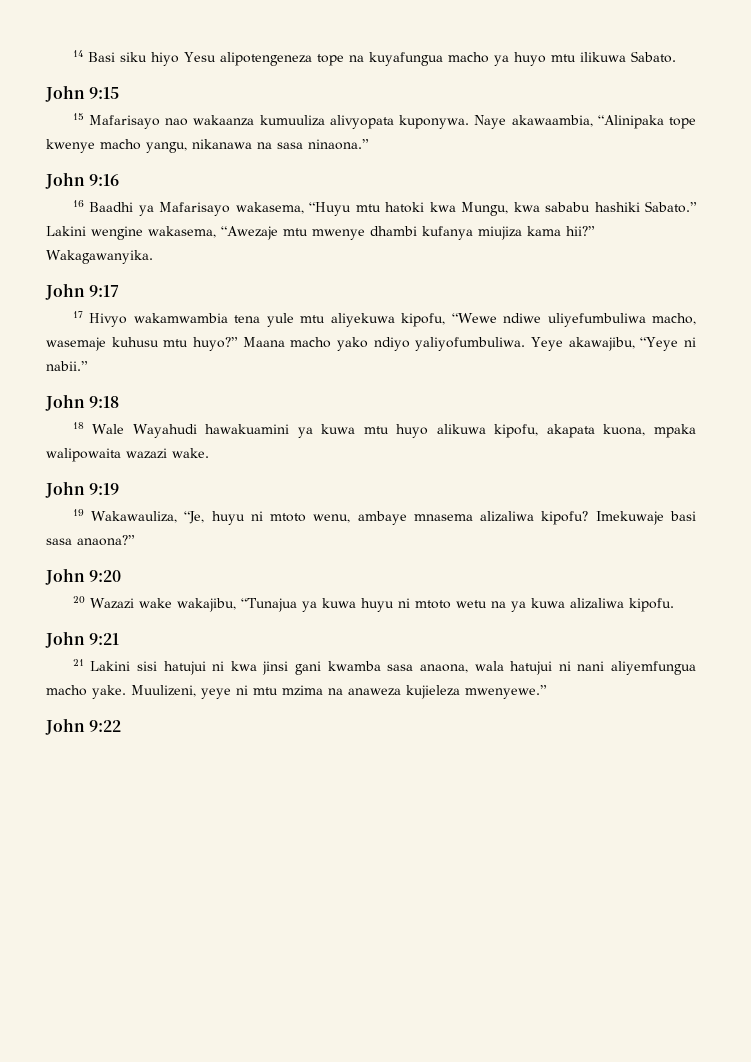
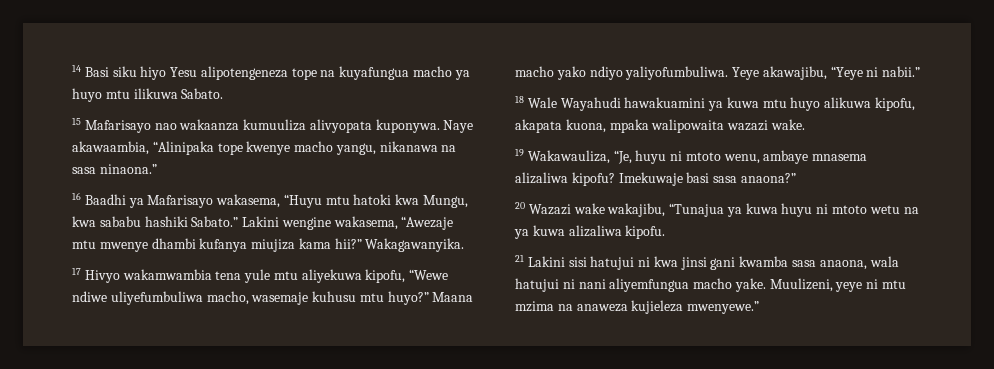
[45,85,120,102] // John 9:15 -> (224, 93) none
[45,172,120,189] // John 9:16 -> (157, 169) none
[45,283,120,300] // John 9:17 -> (465, 245) none
[45,394,120,411] // John 9:18 -> (921, 71) none
[45,481,120,498] // John 9:19 -> (805, 124) none
[45,568,122,585] // John 9:20 -> (796, 178) none
[45,631,120,648] // John 9:21 -> (666, 232) none
[45,718,122,735] // John 9:22 -> (760, 307) none

